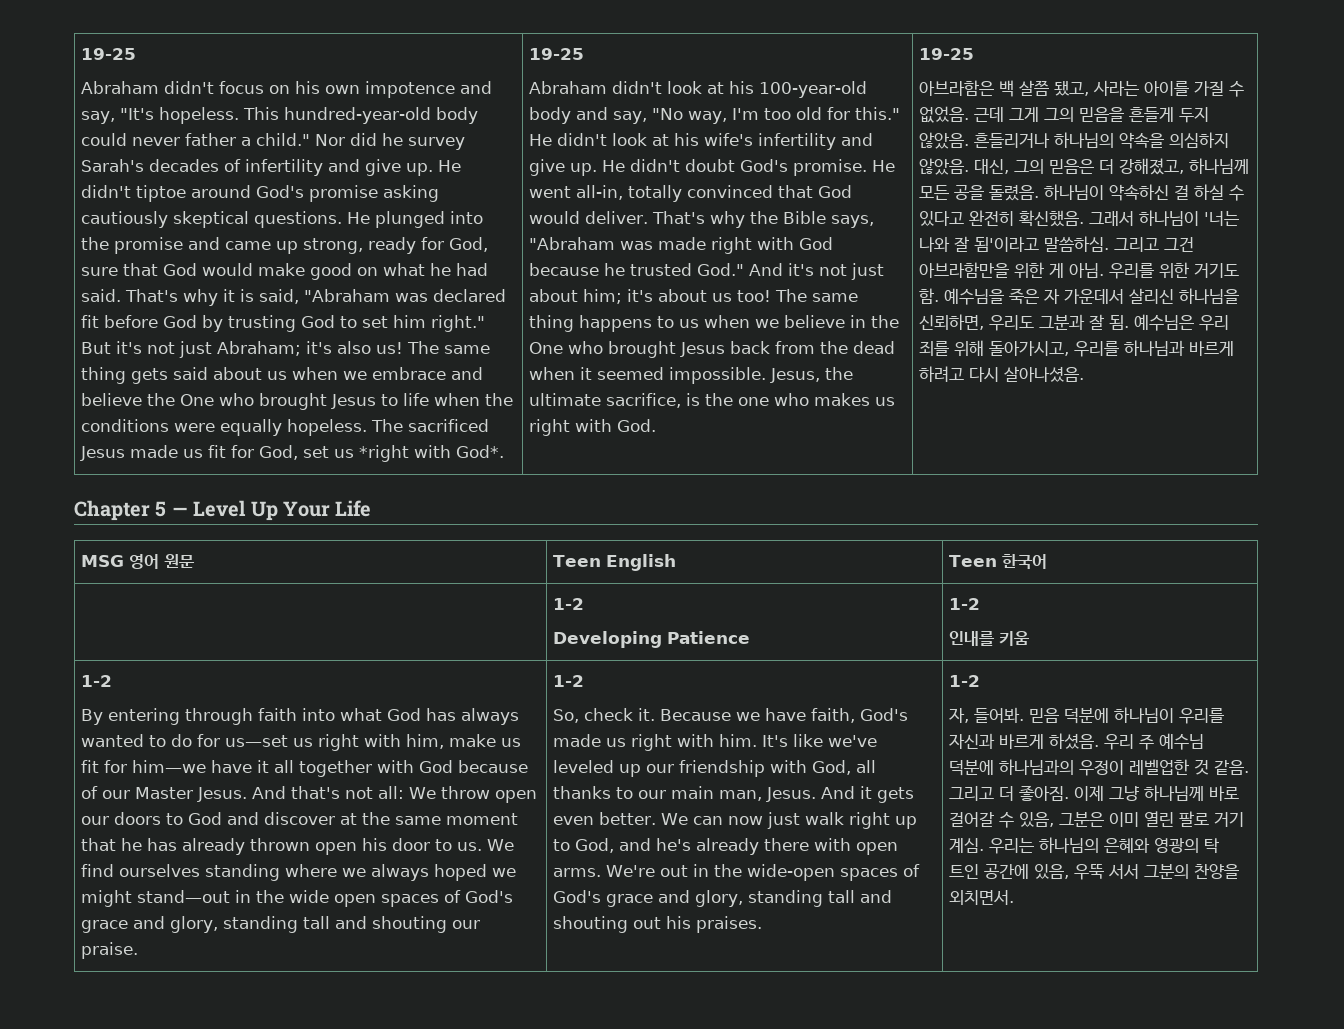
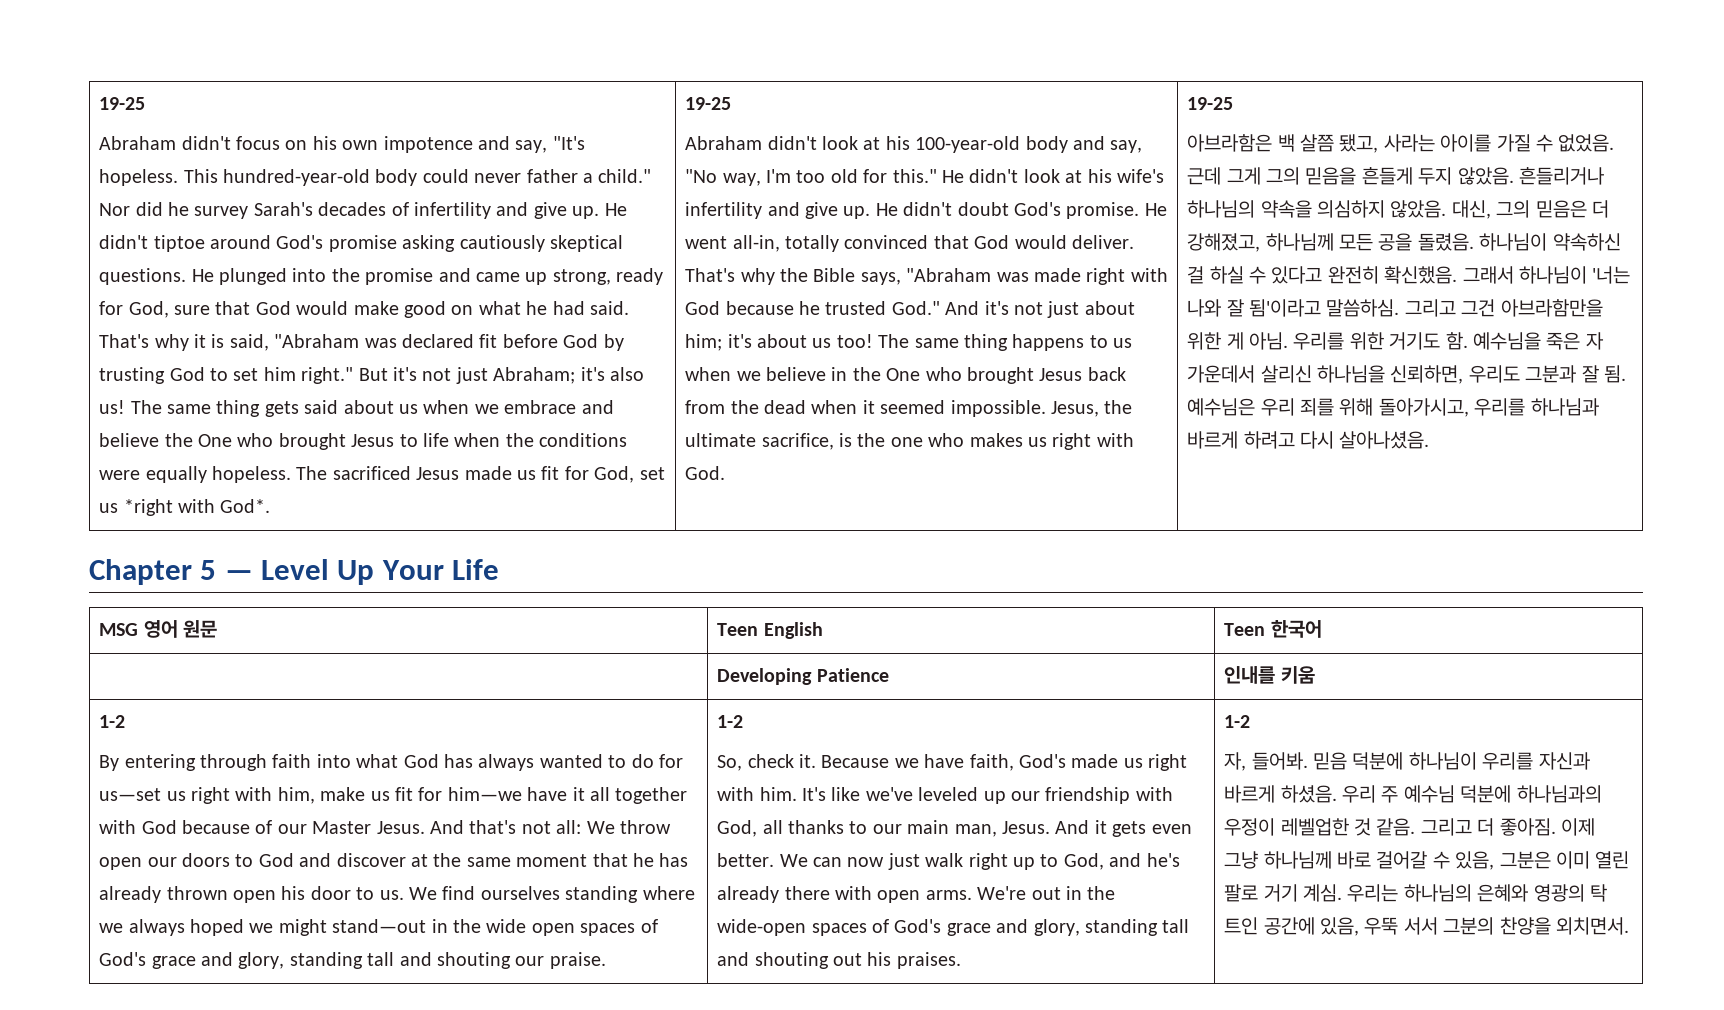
[553,598,585,610] 1-2 // -> (1322, 629) none
[949,598,981,610] 1-2 // -> (889, 675) none

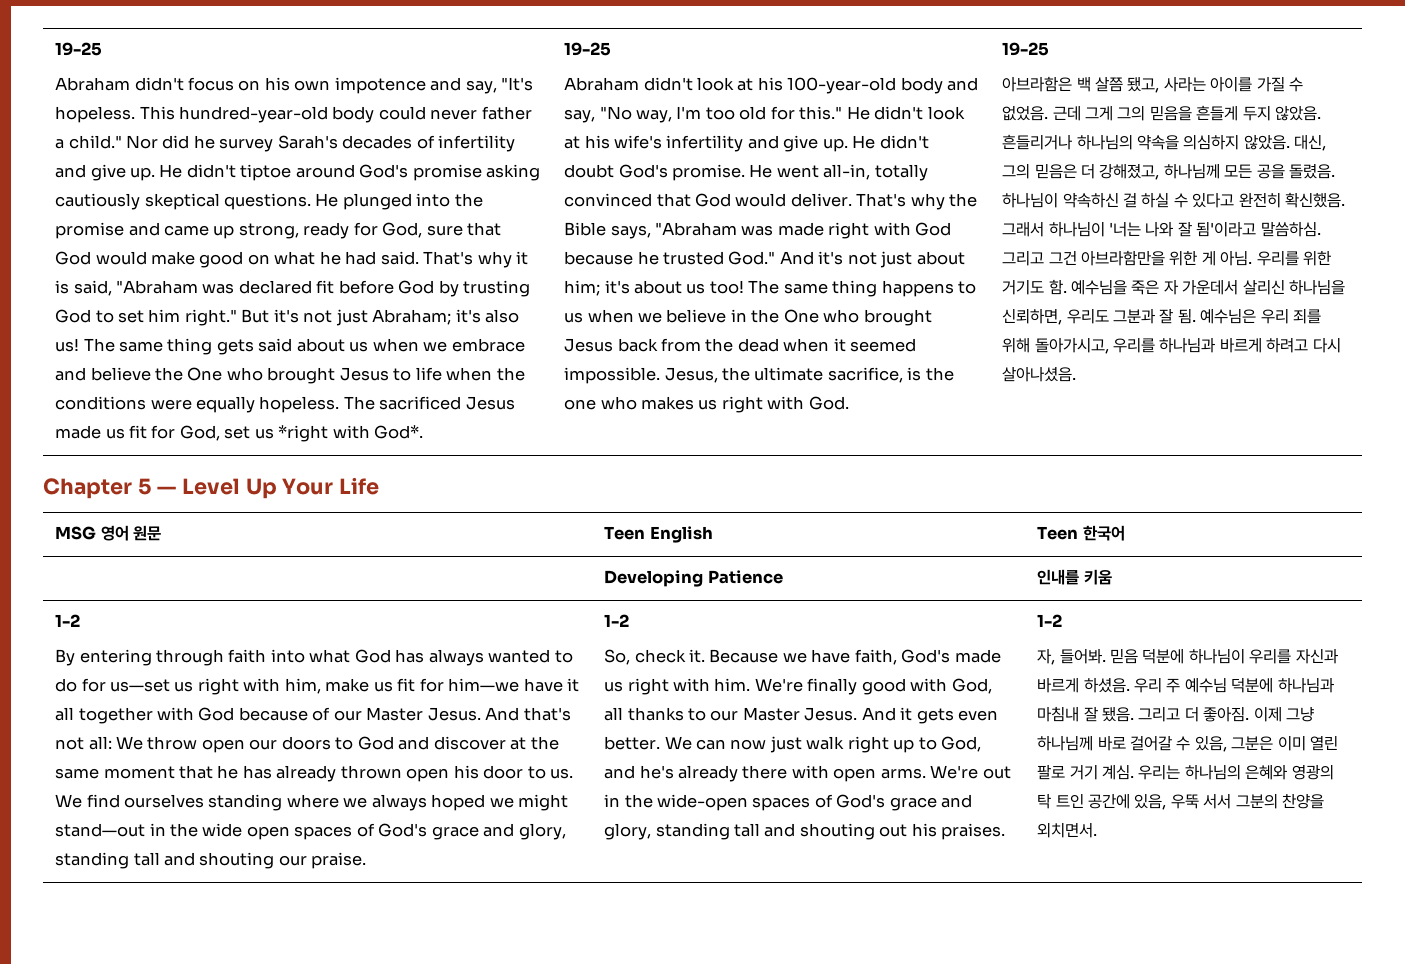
[801,787,1131,804] It's like we've leveled up our friendship -> [754,678,906,695] We're finally good
[907,820,997,837] main man, -> [742,707,800,721] Master
[1516,785,1602,803] [1224,818,1416,836] 하나님과의 우정이 레벨업한 것 같음. -> [1277,677,1334,693] [1037,706,1134,722] 하나님과 마침내 잘 됐음.

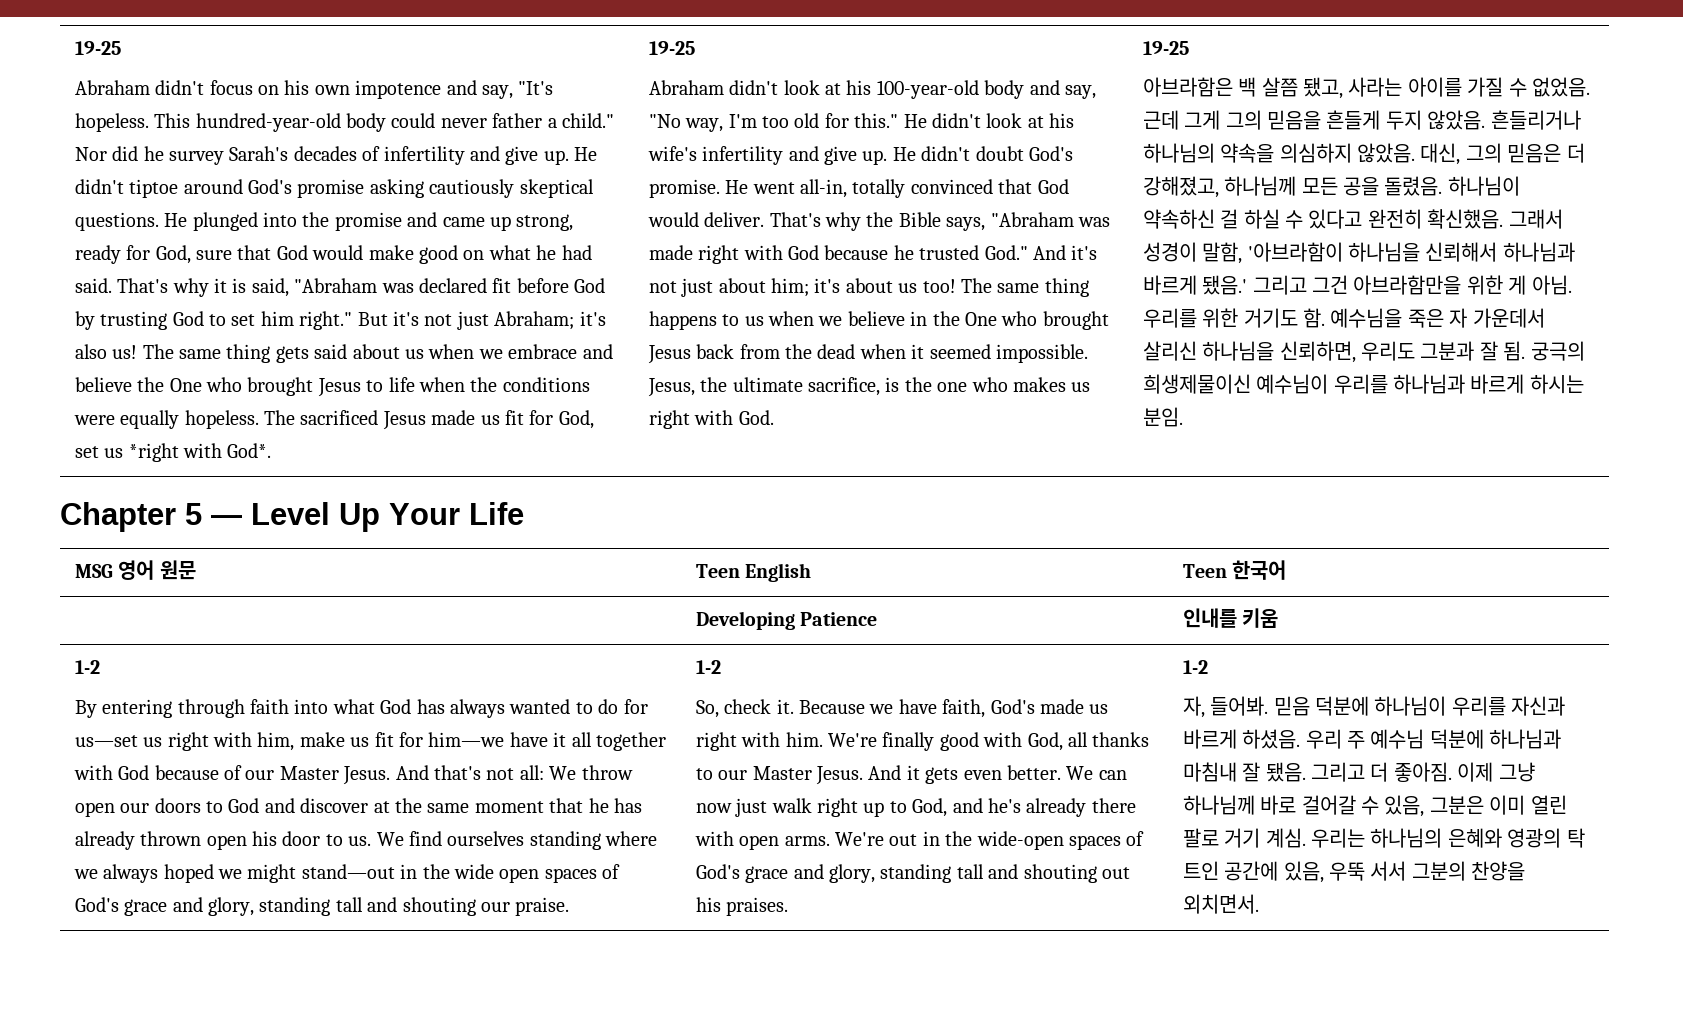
[1048,221,1321,237] 하나님이 '너는 나와 잘 됨'이라고 말씀하심. -> [1142,242,1575,264] [1142,275,1248,295] 성경이 말함, '아브라함이 하나님을 신뢰해서 하나님과 바르게 됐음.'
[1200,308,1322,324] [1002,337,1341,354] [1002,366,1077,382] 예수님은 우리 죄를 위해 돌아가시고, 우리를 하나님과 바르게 하려고 다시 살아나셨음. -> [1530,341,1585,361] [1142,374,1584,394] [1142,407,1183,427] 궁극의 희생제물이신 예수님이 우리를 하나님과 바르게 하시는 분임.

